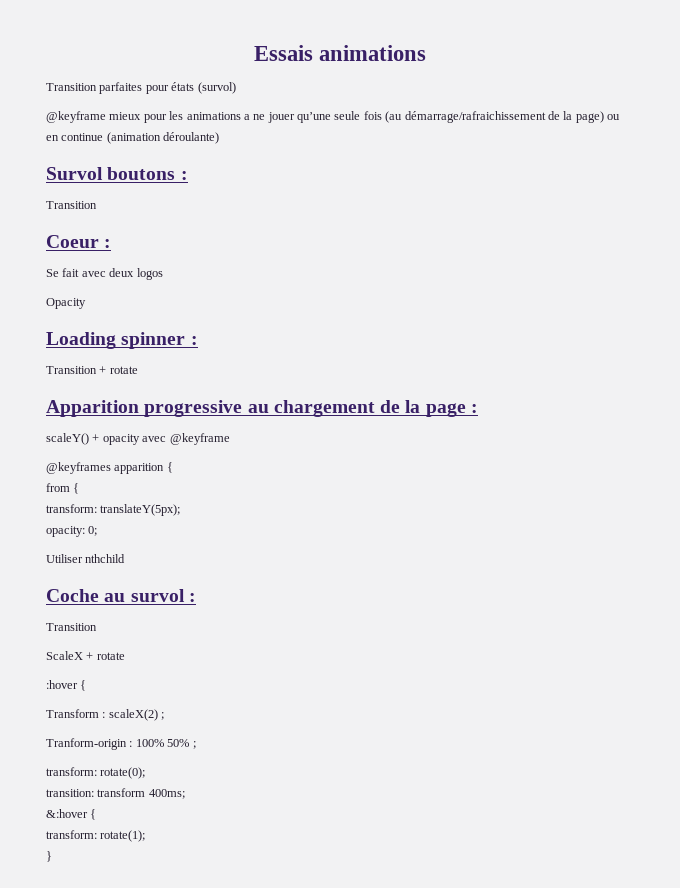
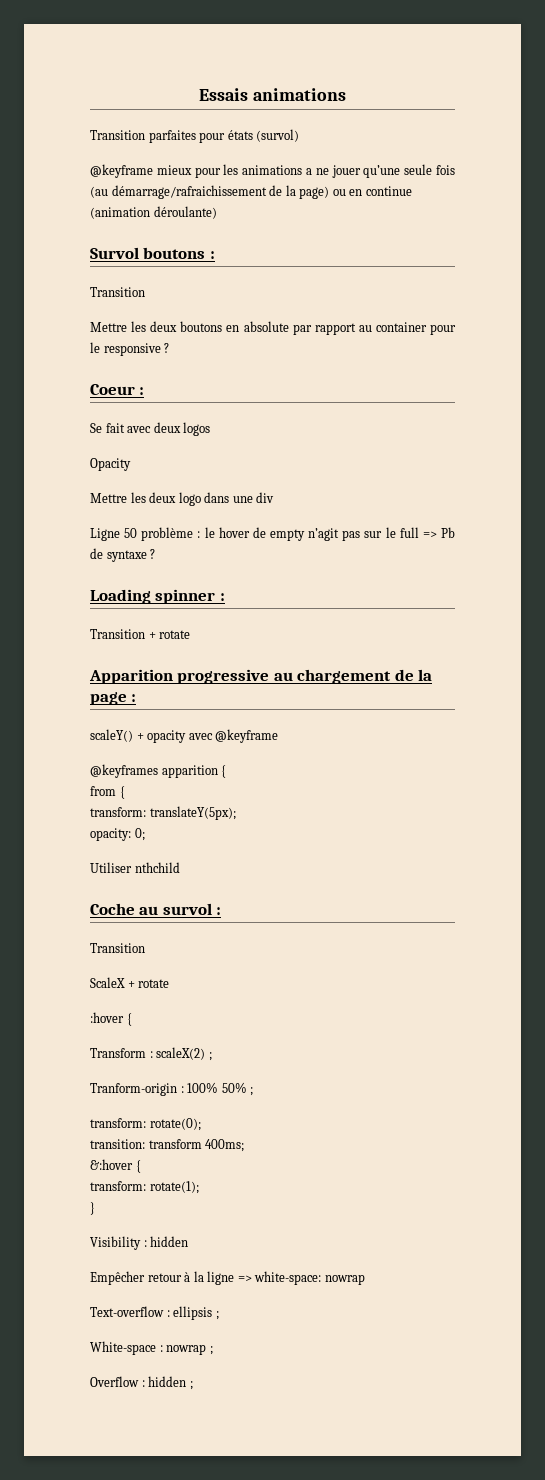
(97, 205) none -> [90,321,456,335] [90,342,170,356] // Mettre les deux boutons en absolute par rapport au container pour le responsive ?
(86, 303) none -> [90,492,275,506] [90,527,456,541] [90,548,156,562] // Mettre les deux logo dans une div // Ligne 50 problème : le hover de empty n’agit pas sur le full => Pb de syntaxe ?
(52, 856) none -> [90,1236,189,1250] [90,1271,365,1285] [90,1306,219,1320] [90,1341,213,1355] [90,1376,193,1390] // Visibility : hidden // Empêcher retour à la ligne => white-space: nowrap // Text-overflow : ellipsis ; // White-space : nowrap ; // Overflow : hidden ;

